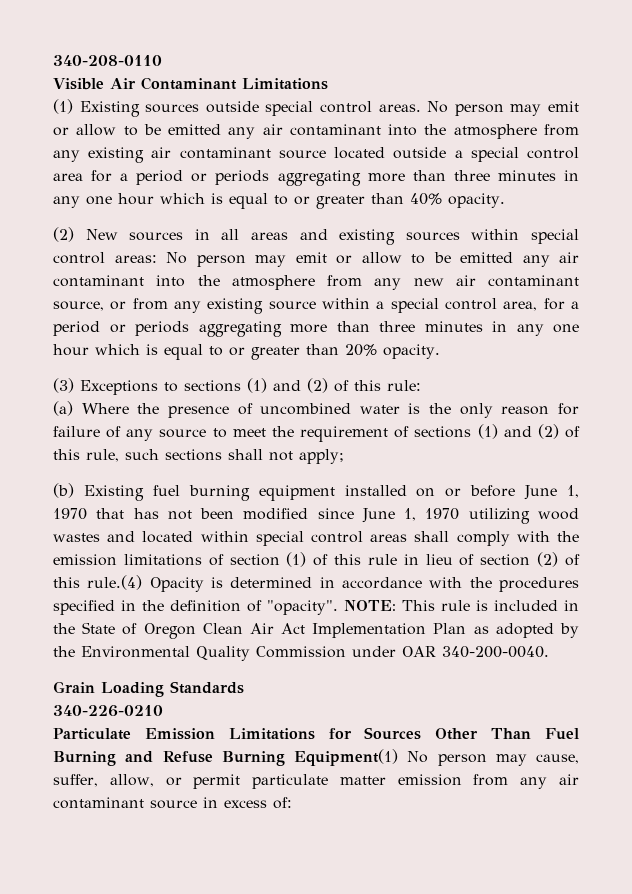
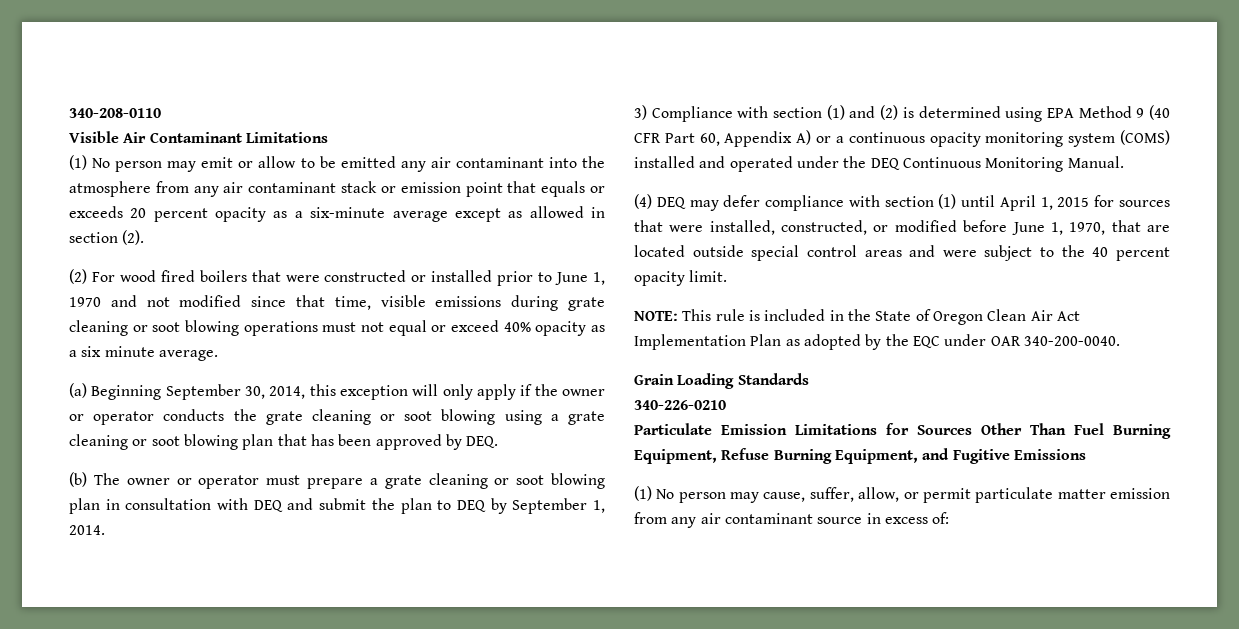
[79,101,421,117] Existing sources outside special control areas. -> (87, 162) none
[88,147,579,163] [53,170,579,186] [53,193,505,209] [53,227,579,245] [53,252,579,267] [53,275,579,290] [53,298,579,314] [53,321,579,337] [53,344,440,360] [53,378,421,395] [53,401,579,418] [53,424,580,442] [53,449,344,464] [53,483,579,501] [53,508,579,524] [53,531,579,546] [53,552,581,567] [53,575,579,592] [53,600,338,615] existing air contaminant source located outside a special control area for a period or periods aggregating more than three minutes in any one hour which is equal to or greater than 40% opacity. // (2) New sources in all areas and existing sources within special control areas: No person may emit or allow to be emitted any air contaminant into the atmosphere from any new air contaminant source, or from any existing source within a special control area, for a period or periods aggregating more than three minutes in any one hour which is equal to or greater than 20% opacity. // (3) Exceptions to sections (1) and (2) of this rule: // (a) Where the presence of uncombined water is the only reason for failure of any source to meet the requirement of sections (1) and (2) of this rule, such sections shall not apply; // (b) Existing fuel burning equipment installed on or before June 1, 1970 that has not been modified since June 1, 1970 utilizing wood wastes and located within special control areas shall comply with the emission limitations of section (1) of this rule in lieu of section (2) of this rule.(4) Opacity is determined in accordance with the procedures specified in the definition of "opacity". -> [223,181,605,197] [69,206,606,222] [69,230,145,245] [69,269,605,286] [69,295,605,311] [69,320,605,336] [69,346,218,361] [69,383,605,400] [69,409,605,425] [69,434,499,450] [69,472,605,489] [69,498,605,514] [69,525,105,535] [634,105,1170,122] [634,130,1170,147] [634,156,1124,172] [634,194,1170,211] [634,220,1170,235] [634,245,1170,261] [634,270,728,286] air contaminant stack or emission point that equals or exceeds 20 percent opacity as a six-minute average except as allowed in section (2). // (2) For wood fired boilers that were constructed or installed prior to June 1, 1970 and not modified since that time, visible emissions during grate cleaning or soot blowing operations must not equal or exceed 40% opacity as a six minute average. // (a) Beginning September 30, 2014, this exception will only apply if the owner or operator conducts the grate cleaning or soot blowing using a grate cleaning or soot blowing plan that has been approved by DEQ. // (b) The owner or operator must prepare a grate cleaning or soot blowing plan in consultation with DEQ and submit the plan to DEQ by September 1, 2014. // 3) Compliance with section (1) and (2) is determined using EPA Method 9 (40 CFR Part 60, Appendix A) or a continuous opacity monitoring system (COMS) installed and operated under the DEQ Continuous Monitoring Manual. // (4) DEQ may defer compliance with section (1) until April 1, 2015 for sources that were installed, constructed, or modified before June 1, 1970, that are located outside special control areas and were subject to the 40 percent opacity limit. //
[81,646,346,661] Environmental Quality Commission -> [912,336,940,348] EQC
[125,751,154,763] and -> [634,449,717,464] Equipment,
[294,749,398,766] Equipment(1) -> [834,448,1086,464] [634,486,652,501] Equipment, and Fugitive Emissions // (1)

